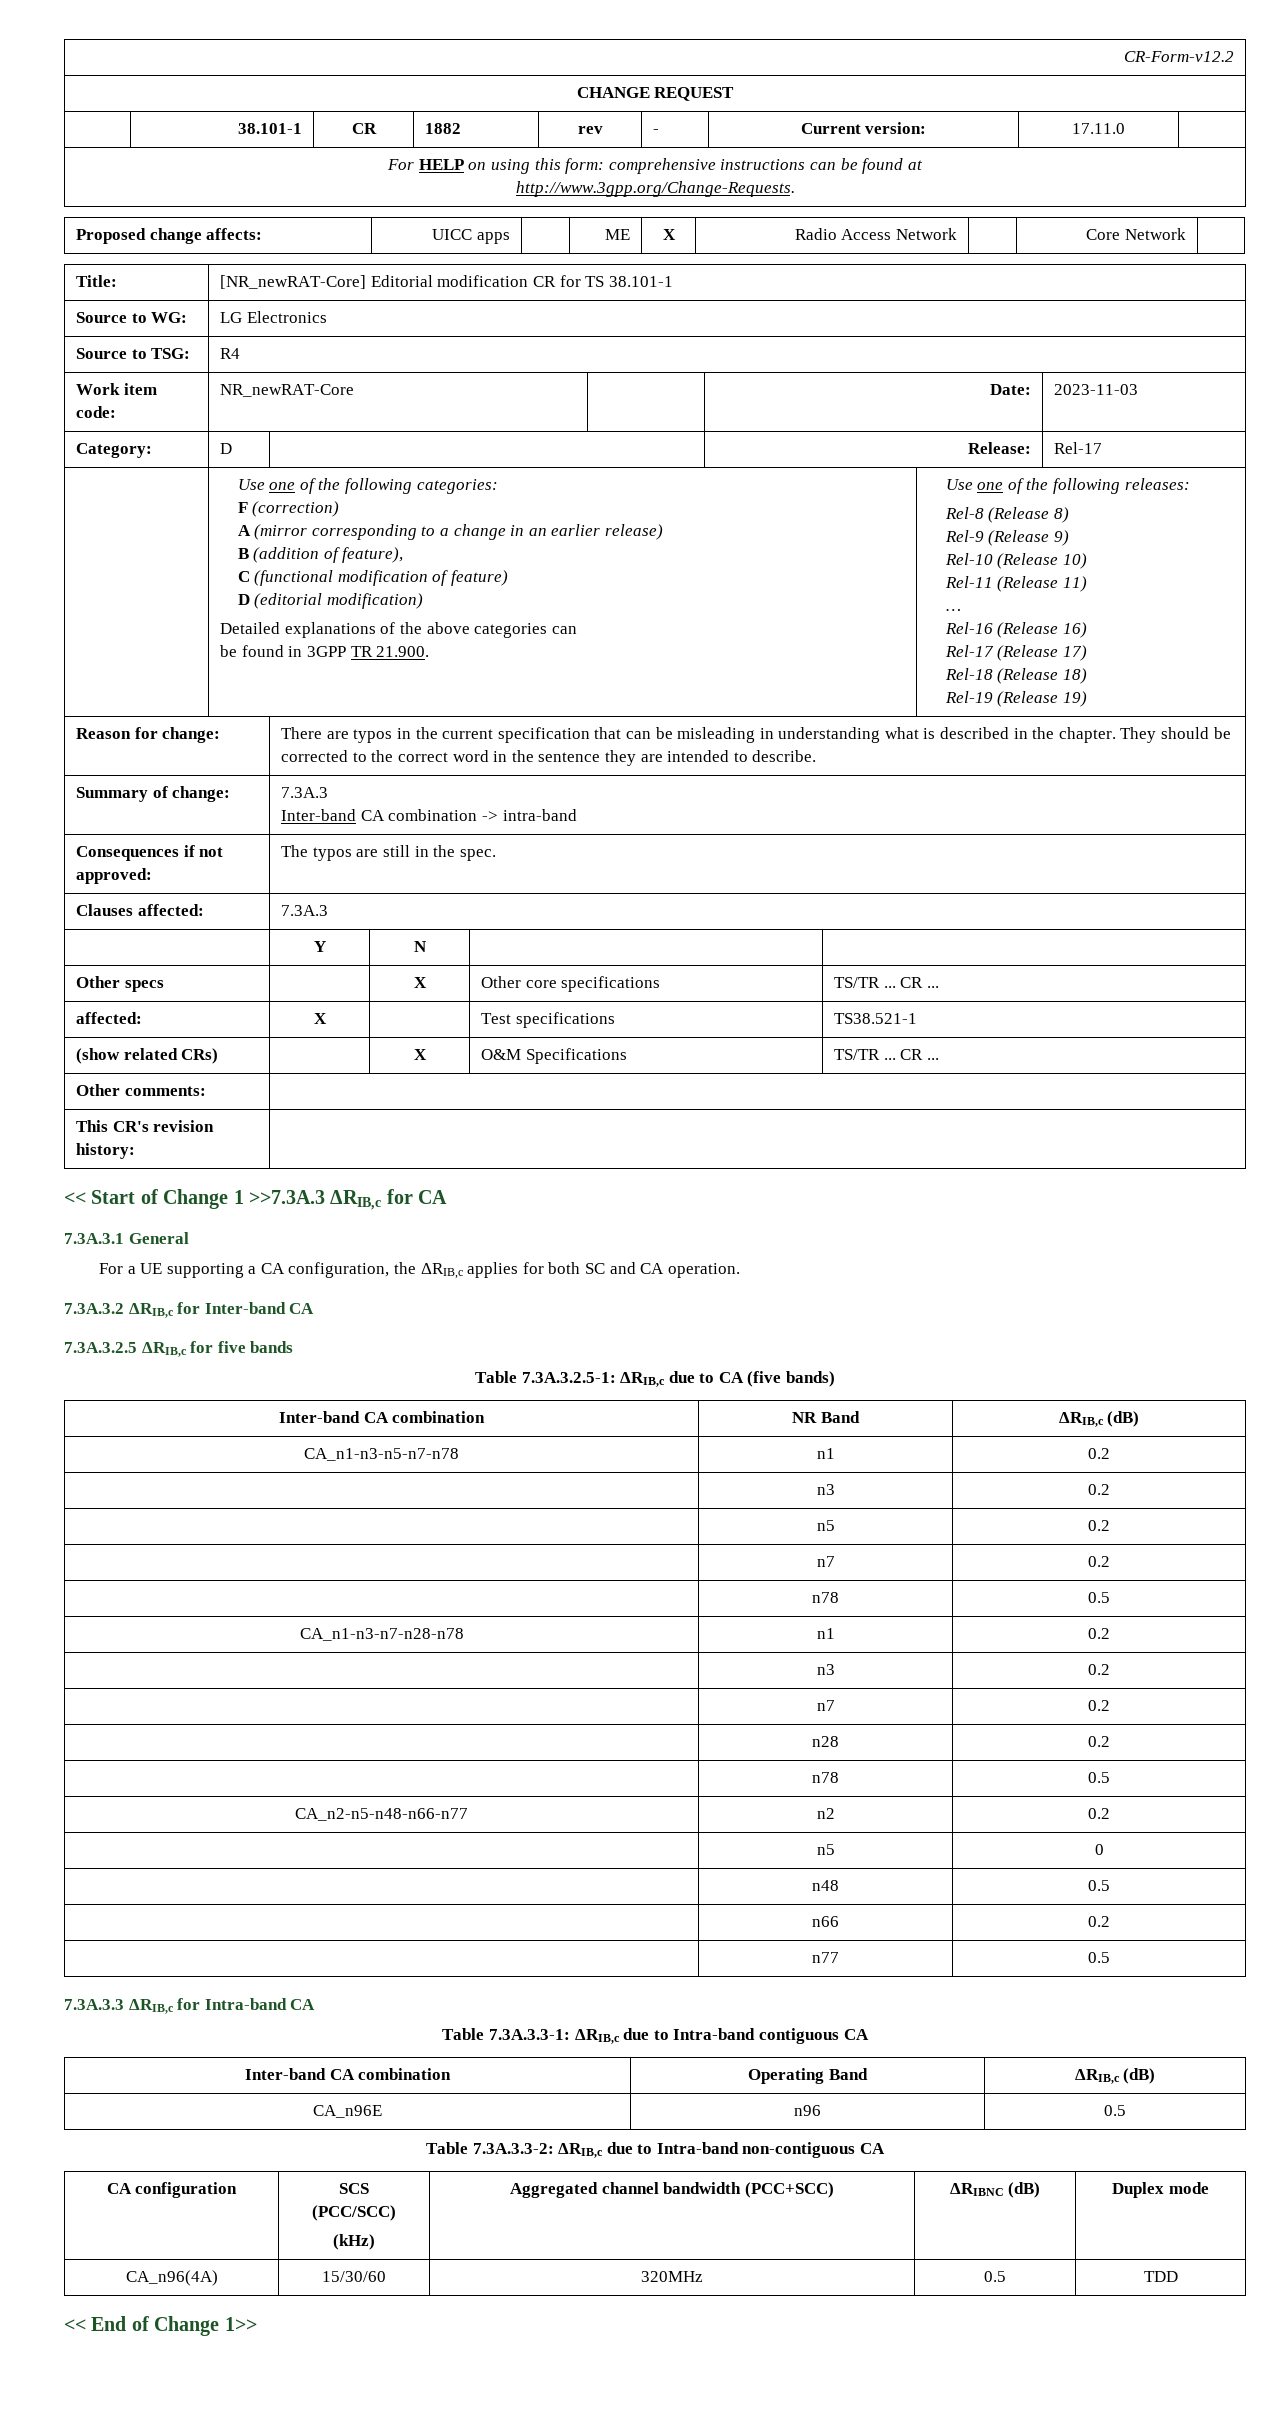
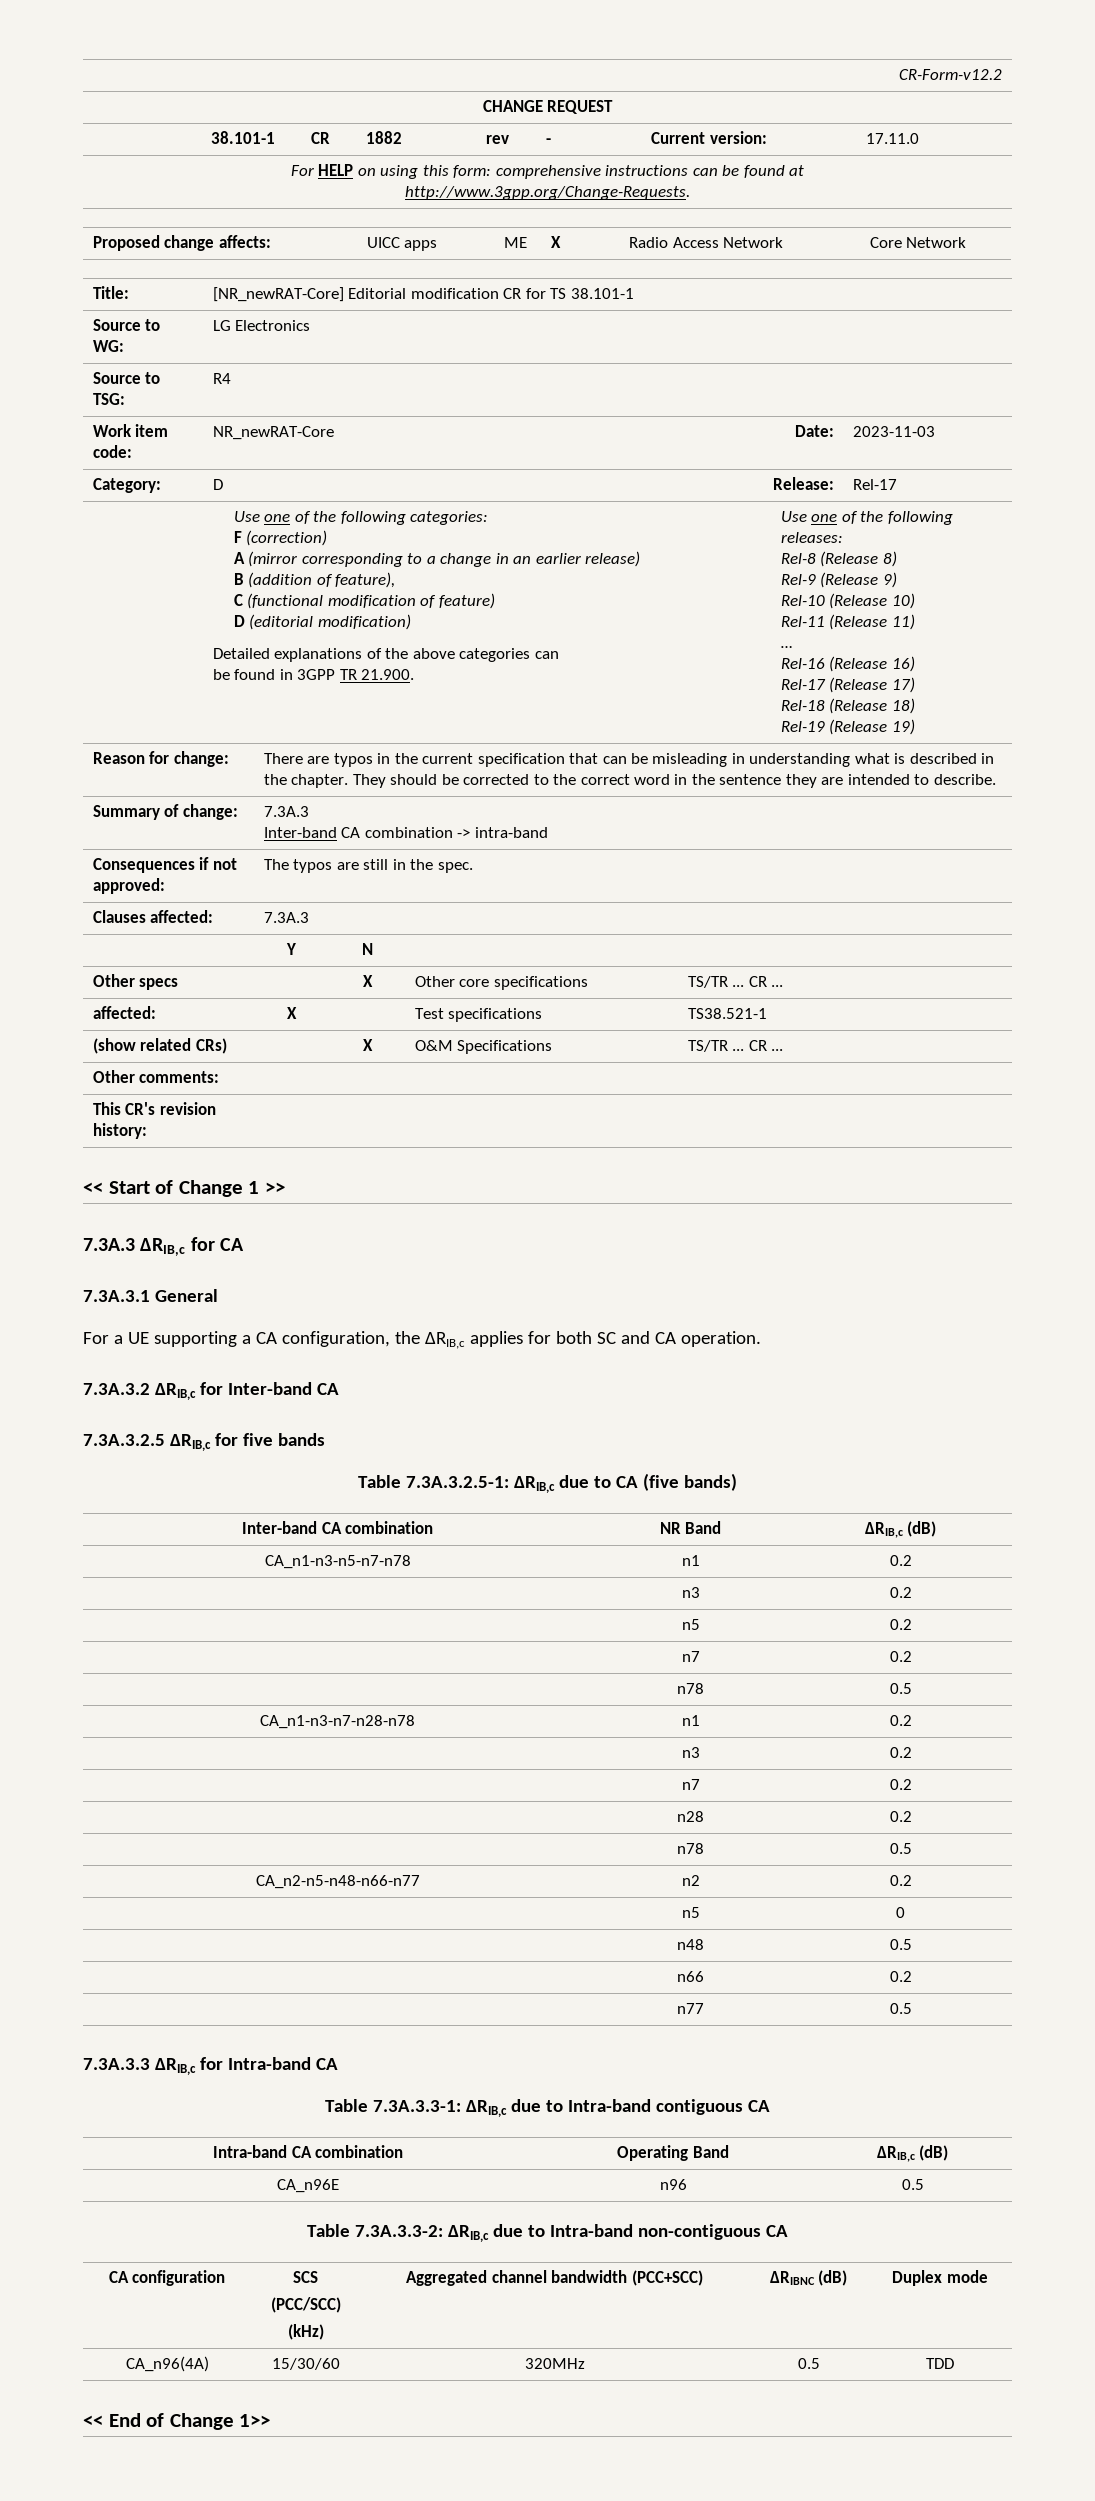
[249,1190,325,1204] >>7.3A.3 -> [264,1182,285,1194] [83,1238,135,1251] >> // 7.3A.3
[244,2068,326,2080] Inter-band -> [213,2145,288,2158] Intra-band

